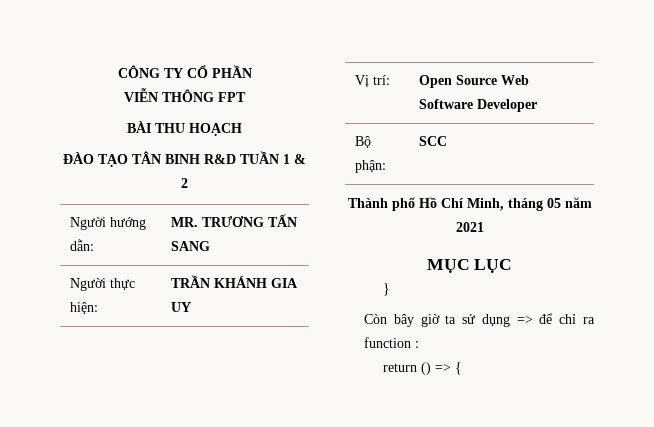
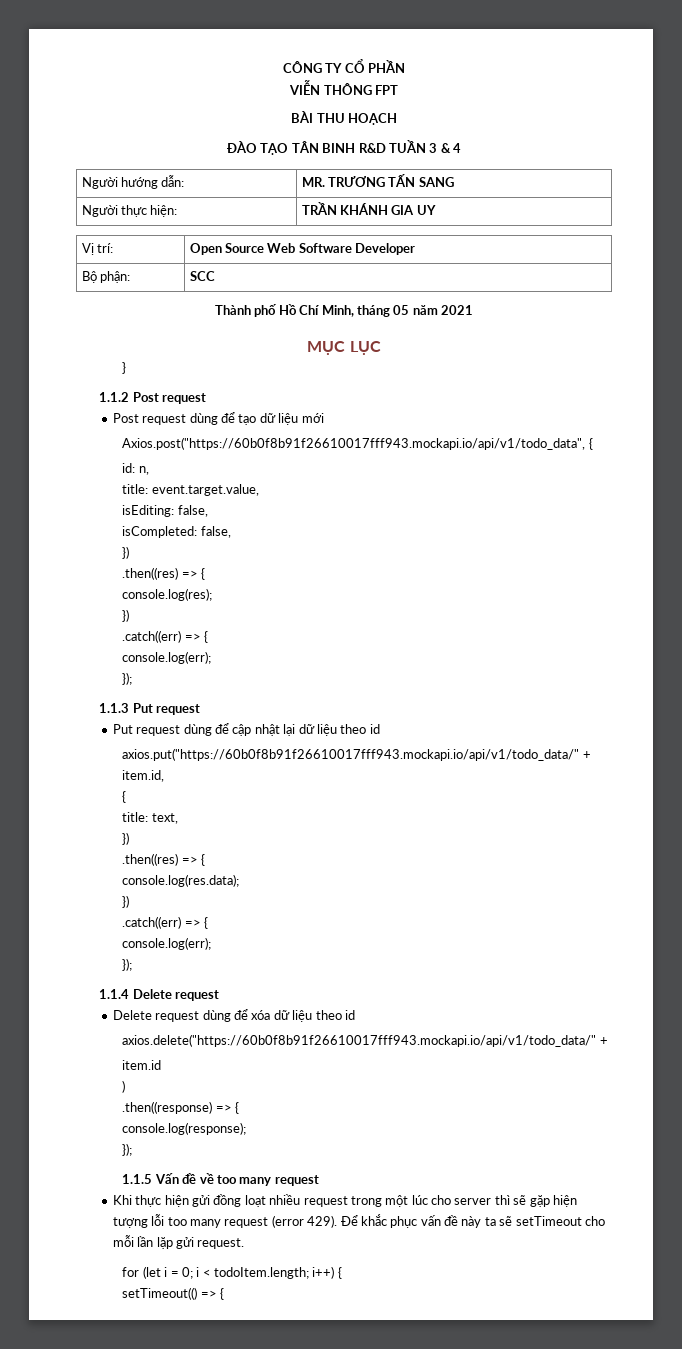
[283,154,306,164] [181,178,188,188] 1 & 2 -> [429,143,461,153] 3 & 4
[364,313,595,327] [364,337,420,348] [383,362,432,375] Còn bây giờ ta sử dụng => để chỉ ra function : // return () -> [99,392,206,404] [112,412,324,425] [122,437,593,450] [122,463,149,475] [122,484,259,496] [122,505,208,517] [122,526,231,538] [122,546,130,559] [122,567,206,580] [122,588,213,601] [122,609,130,622] [122,630,209,643] [122,651,212,664] [122,672,133,685] [99,703,200,715] [112,723,380,736] [122,748,591,761] [122,770,165,782] [122,791,127,803] [122,812,178,824] [122,832,130,845] [122,853,206,866] [122,874,240,887] [122,895,130,908] [122,916,209,929] [122,937,212,950] [122,958,133,971] [99,989,219,1001] [112,1009,355,1022] [122,1034,608,1047] [122,1060,162,1070] [122,1080,126,1093] [122,1101,240,1114] [122,1122,247,1135] [122,1143,133,1156] [122,1173,319,1186] [112,1194,577,1207] [112,1214,605,1228] [112,1235,245,1249] [122,1266,342,1279] [122,1287,198,1300] 1.1.2 Post request // Post request dùng để tạo dữ liệu mới // Axios.post("https://60b0f8b91f26610017fff943.mockapi.io/api/v1/todo_data", { // id: n, // title: event.target.value, // isEditing: false, // isCompleted: false, // }) // .then((res) => { // console.log(res); // }) // .catch((err) => { // console.log(err); // }); // 1.1.3 Put request // Put request dùng để cập nhật lại dữ liệu theo id // axios.put("https://60b0f8b91f26610017fff943.mockapi.io/api/v1/todo_data/" + item.id, // { // title: text, // }) // .then((res) => { // console.log(res.data); // }) // .catch((err) => { // console.log(err); // }); // 1.1.4 Delete request // Delete request dùng để xóa dữ liệu theo id // axios.delete("https://60b0f8b91f26610017fff943.mockapi.io/api/v1/todo_data/" + // item.id // ) // .then((response) => { // console.log(response); // }); // 1.1.5 Vấn đề về too many request // Khi thực hiện gửi đồng loạt nhiều request trong một lúc cho server thì sẽ gặp hiện tượng lỗi too many request (error 429). Để khắc phục vấn đề này ta sẽ setTimeout cho mỗi lần lặp gửi request. // for (let i = 0; i < todoItem.length; i++) { // setTimeout(()

